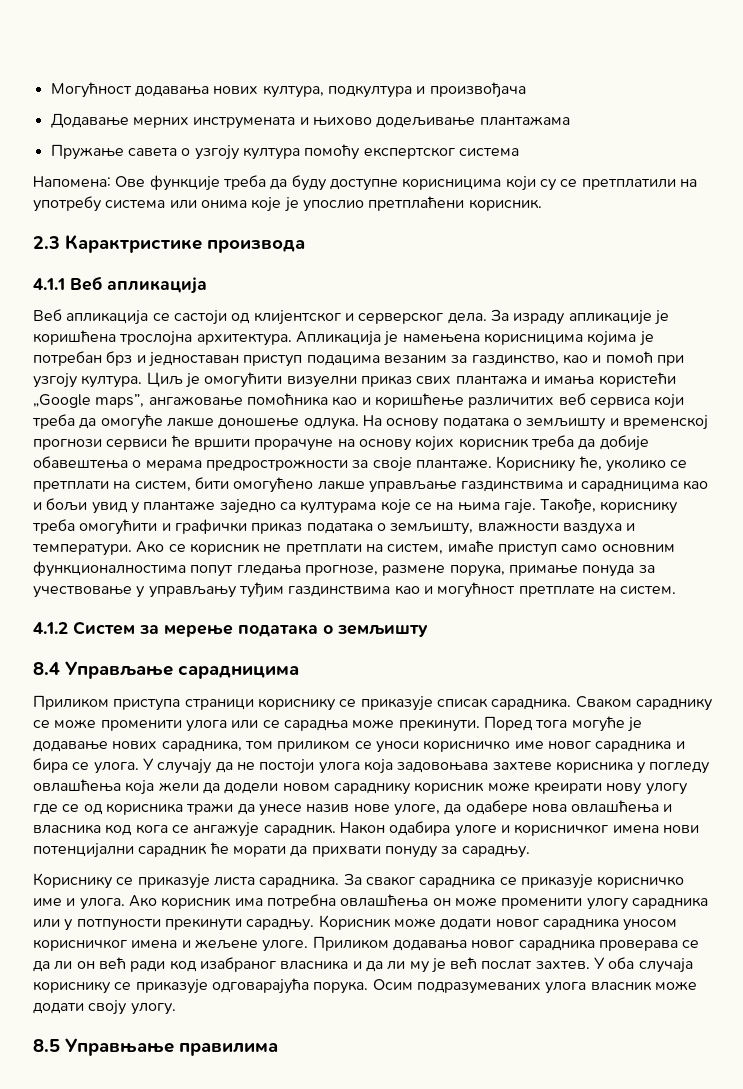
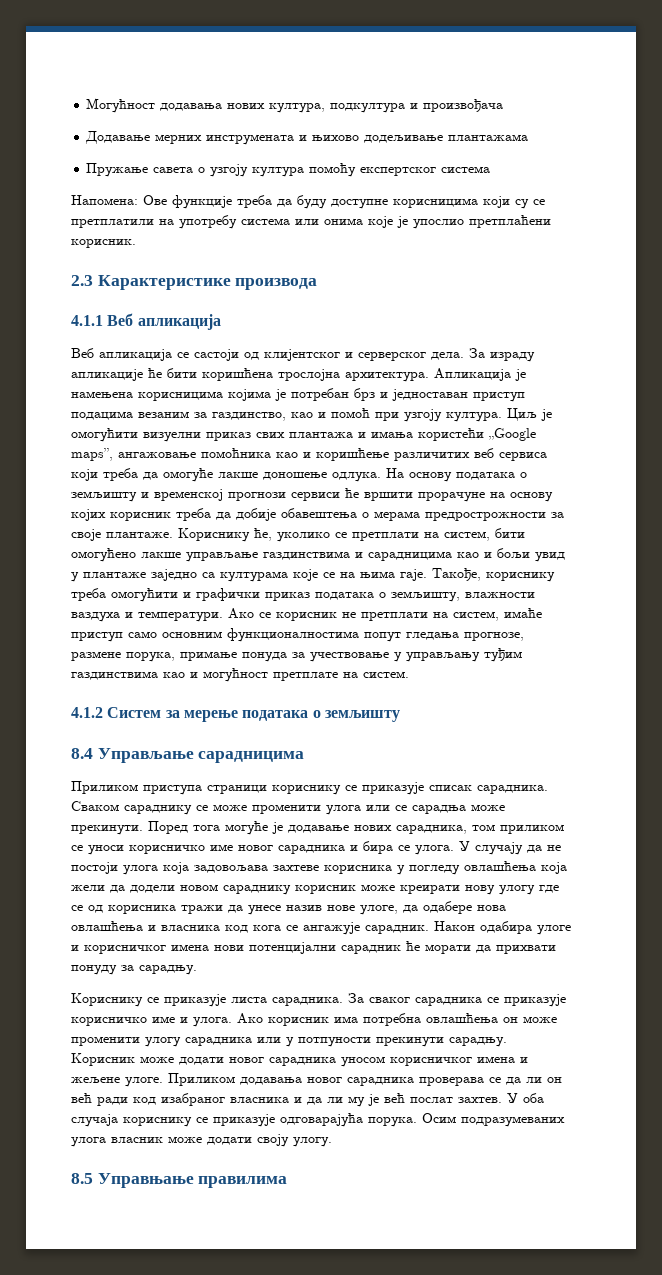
[65,234,202,253] Карактристике -> [97,275,231,290] Карактeристике
[654,310,669,325] је -> [148,368,197,378] ће бити
[397,762,489,773] задовоњава -> [194,865,268,873] задовољава

